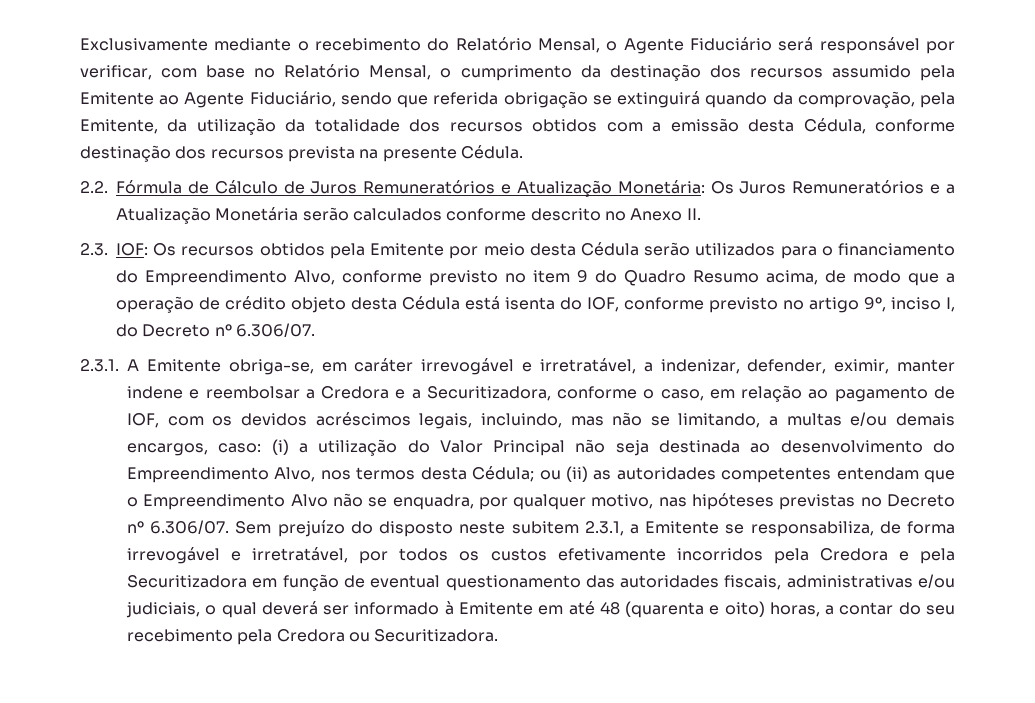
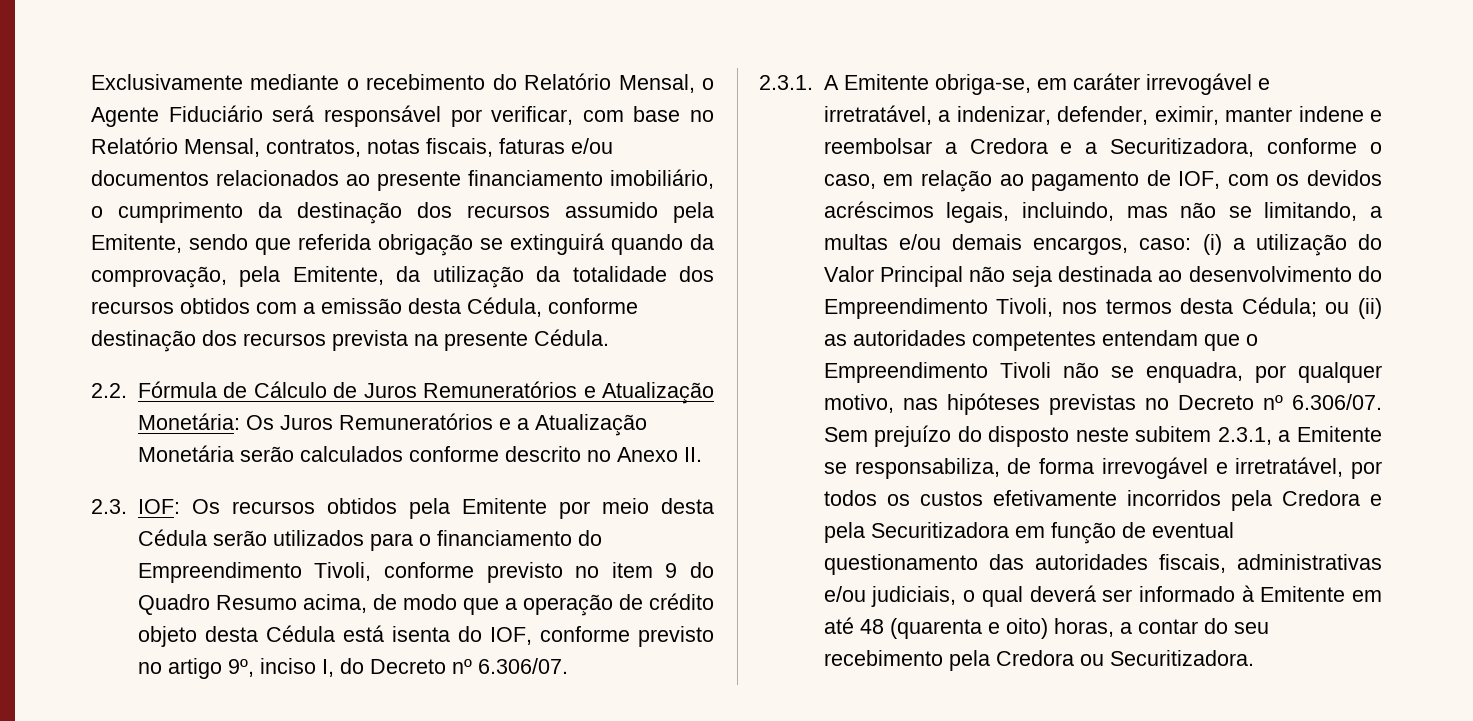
(432, 72) none -> [266,138,613,157] [91,169,714,191] contratos, notas fiscais, faturas e/ou documentos relacionados ao presente financiamento imobiliário,
[80,91,336,108] Emitente ao Agente Fiduciário, -> [91,234,182,253] Emitente,
[294,270,335,285] Alvo, -> [314,562,372,581] Tivoli,
[274,467,316,482] Alvo, -> [996,298,1054,317] Tivoli,
[290,494,328,507] Alvo -> [999,362,1051,378] Tivoli

